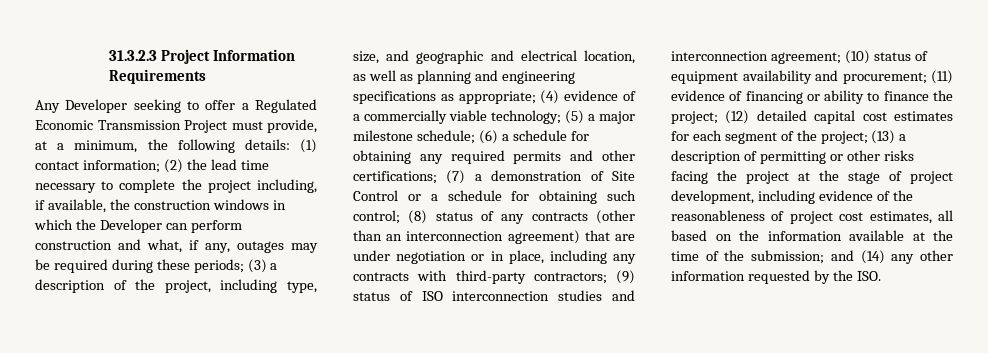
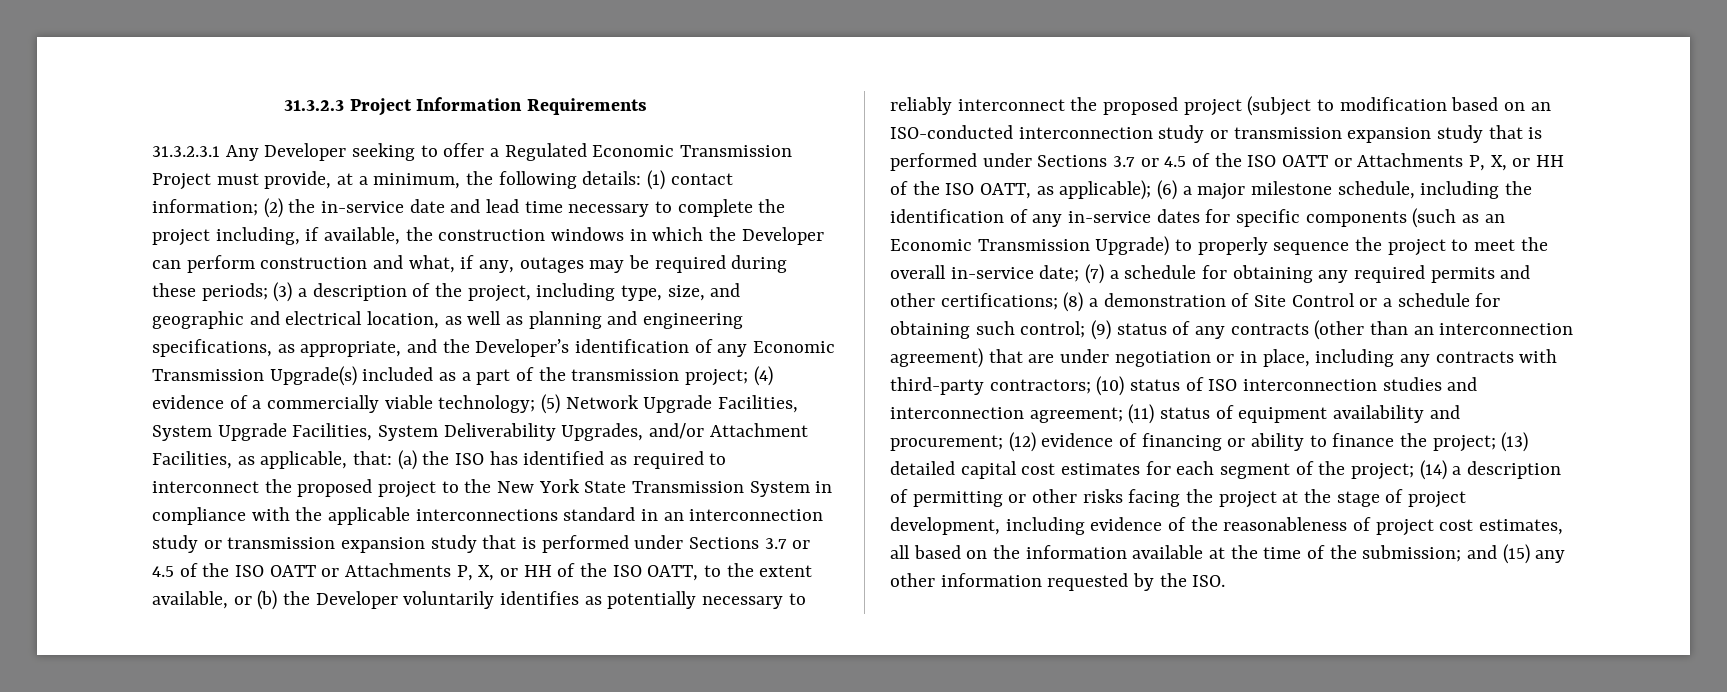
(206, 76) none -> [152,146,220,157] 31.3.2.3.1
(207, 164) none -> [321,199,481,213] in-service date and
[353,91,536,104] specifications as appropriate; -> [152,339,836,357] [152,366,749,386] specifications, as appropriate, and the Developer’s identification of any Economic Transmission Upgrade(s) included as a part of the transmission project;
[588,111,635,124] [353,130,498,144] a major milestone schedule; (6) -> [565,395,799,413] [152,423,808,441] [152,450,727,470] [152,479,833,498] [152,507,824,525] [152,535,811,553] [152,563,813,581] [152,590,806,610] [890,96,1551,116] [890,125,1543,143] [890,153,1565,171] [890,180,1533,200] [890,208,1505,228] [890,236,1548,256] [890,264,1105,284] Network Upgrade Facilities, System Upgrade Facilities, System Deliverability Upgrades, and/or Attachment Facilities, as applicable, that: (a) the ISO has identified as required to interconnect the proposed project to the New York State Transmission System in compliance with the applicable interconnections standard in an interconnection study or transmission expansion study that is performed under Sections 3.7 or 4.5 of the ISO OATT or Attachments P, X, or HH of the ISO OATT, to the extent available, or (b) the Developer voluntarily identifies as potentially necessary to reliably interconnect the proposed project (subject to modification based on an ISO-conducted interconnection study or transmission expansion study that is performed under Sections 3.7 or 4.5 of the ISO OATT or Attachments P, X, or HH of the ISO OATT, as applicable); (6) a major milestone schedule, including the identification of any in-service dates for specific components (such as an Economic Transmission Upgrade) to properly sequence the project to meet the overall in-service date; (7)
[446,170,466,184] (7) -> [1063,292,1084,312] (8)
[408,210,428,224] (8) -> [1091,320,1112,340] (9)
[616,270,635,284] (9) -> [1096,376,1125,396] (10)
[844,50,870,64] (10) -> [1128,404,1155,424] (11)
[931,70,953,84] (11) -> [1008,432,1036,452] (12)
[725,110,750,124] (12) -> [1501,432,1529,452] (13)
[871,130,896,144] (13) -> [1419,460,1447,480] (14)
[860,250,885,264] (14) -> [1502,544,1530,564] (15)

